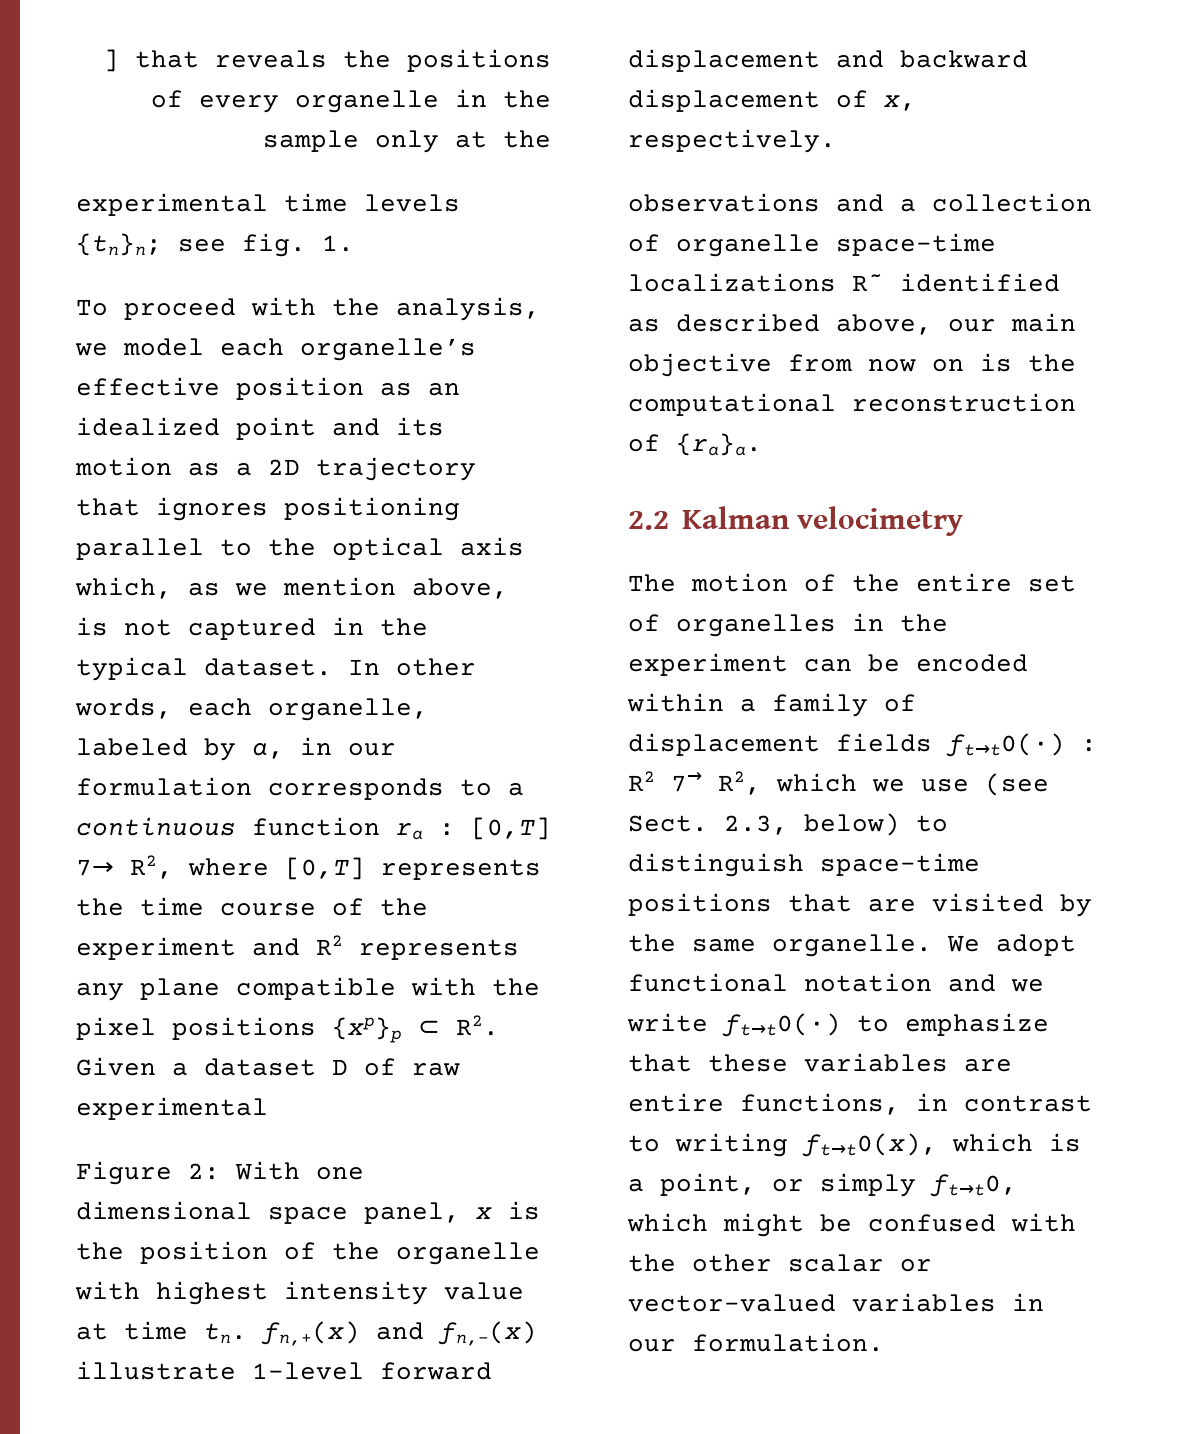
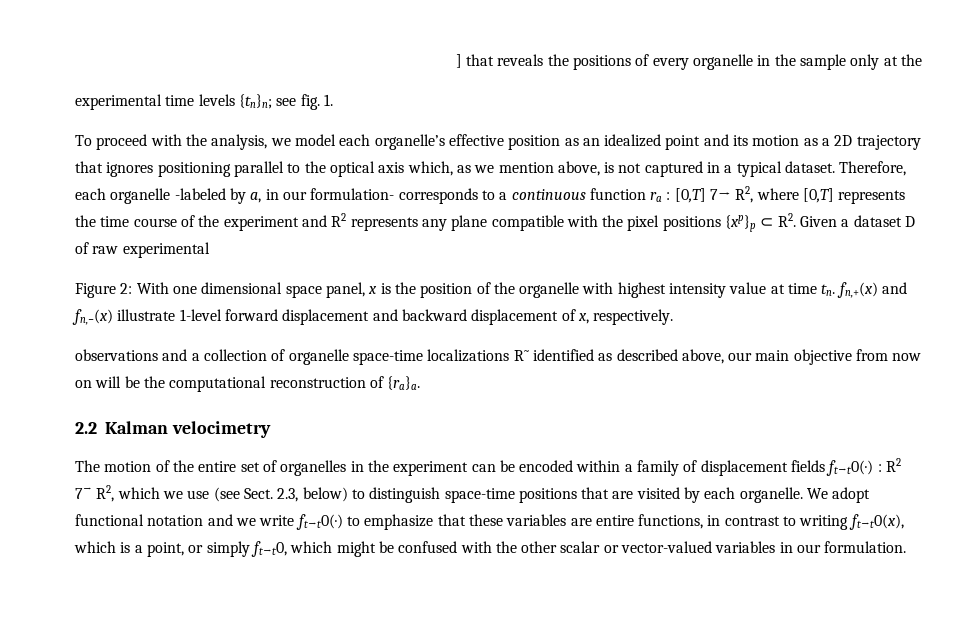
[380,618,428,636] the -> [724,165,733,173] a
[348,658,476,676] [75,698,428,721] [76,738,188,756] In other words, each organelle, labeled -> [839,161,907,176] [75,188,226,204] Therefore, each organelle -labeled
[76,777,252,796] formulation -> [310,188,395,200] formulation-
[980,353,1012,372] is -> [95,376,140,388] will be
[628,934,756,952] the same -> [704,487,736,499] each

